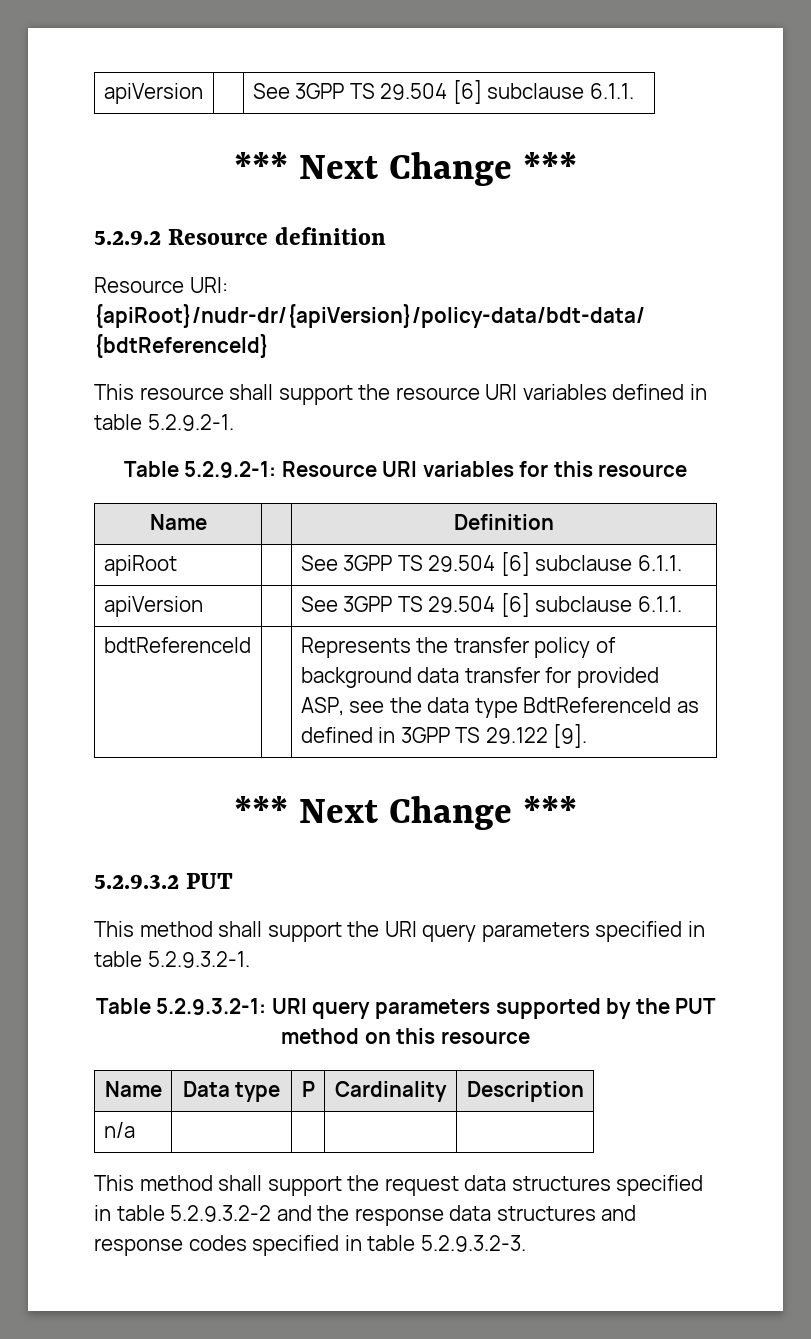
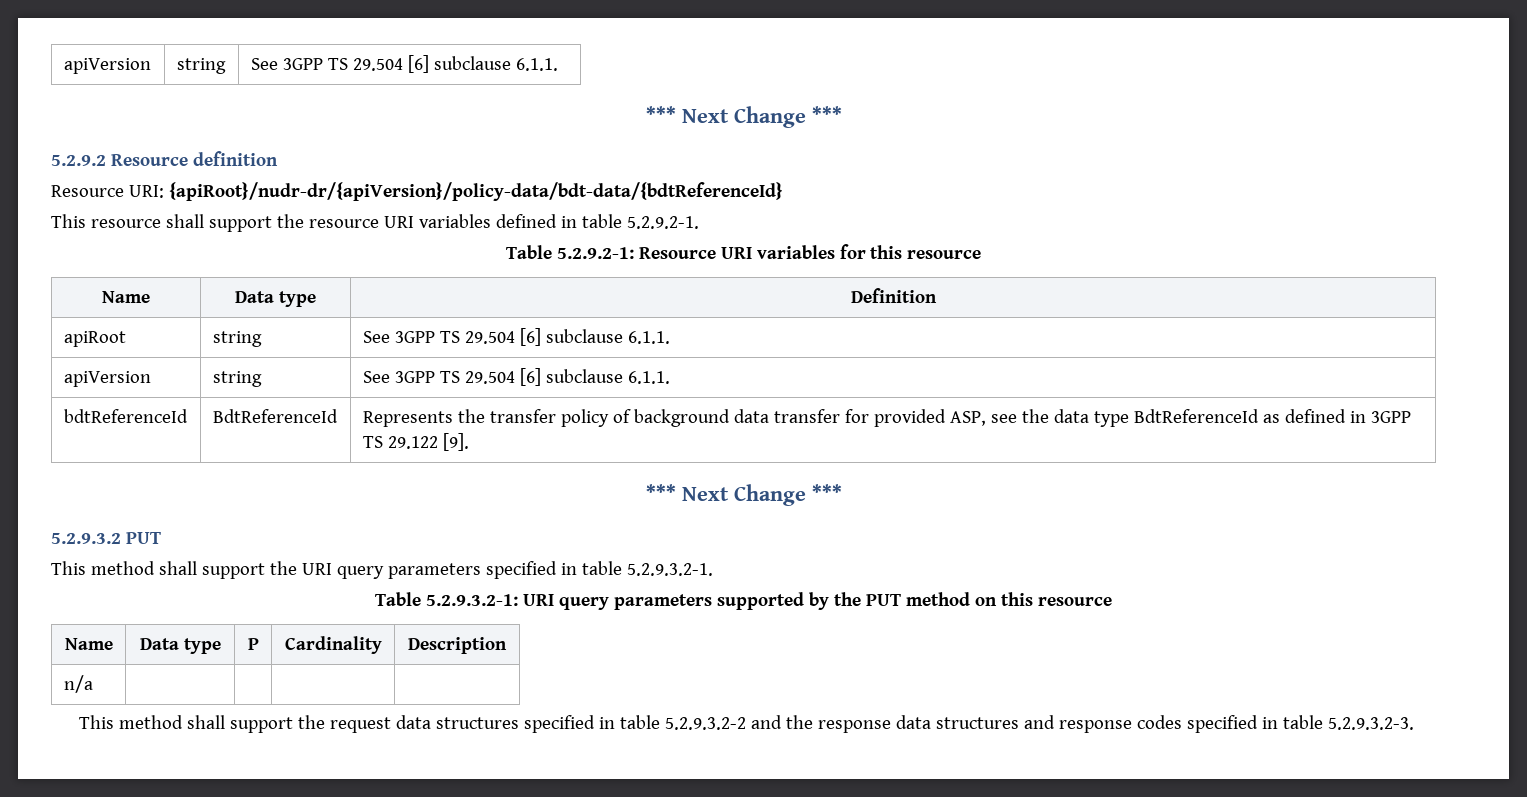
[103,83,203,104] apiVersion | -> [63,58,151,74] [176,58,226,74] apiVersion | string
(207, 522) none -> [235,291,316,307] Data type
(177, 565) none -> [212,331,262,347] string
(203, 606) none -> [212,371,262,387] string
(251, 645) none -> [212,409,338,423] BdtReferenceId

